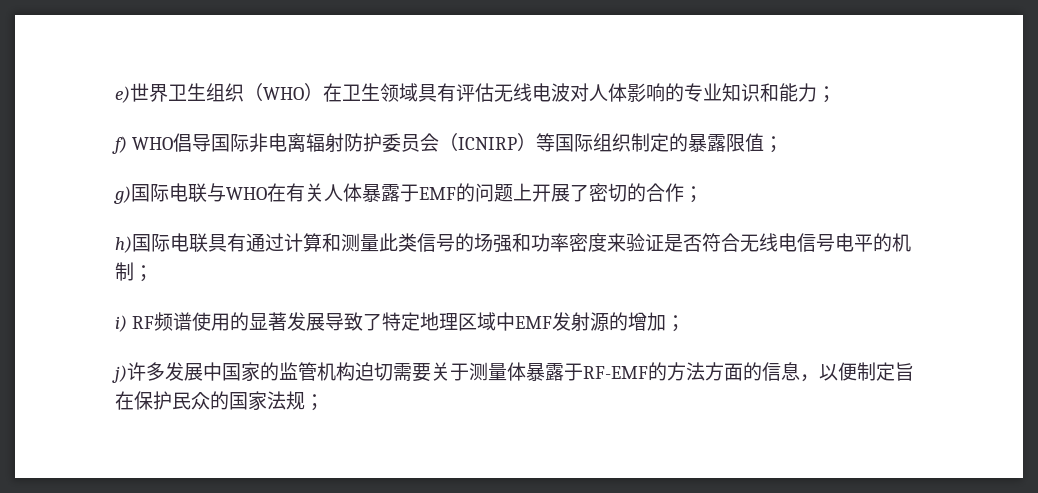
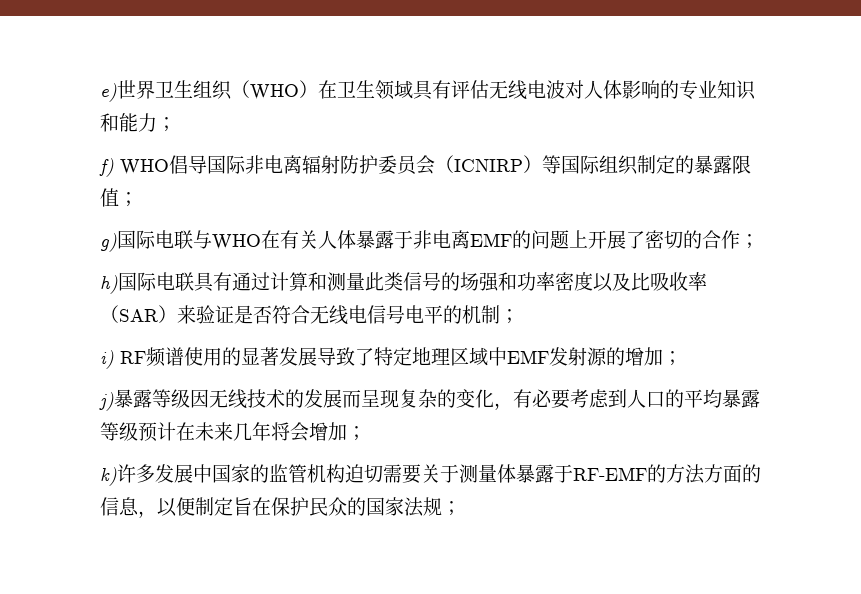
(419, 193) none -> [413,230,470,249] 非电离
(607, 242) none -> [593,272,707,292] [100,305,177,323] 以及比吸收率（SAR）
(127, 374) none -> [114,389,760,410] [100,422,366,442] [100,467,117,486] 暴露等级因无线技术的发展而呈现复杂的变化，有必要考虑到人口的平均暴露等级预计在未来几年将会增加； // k)

